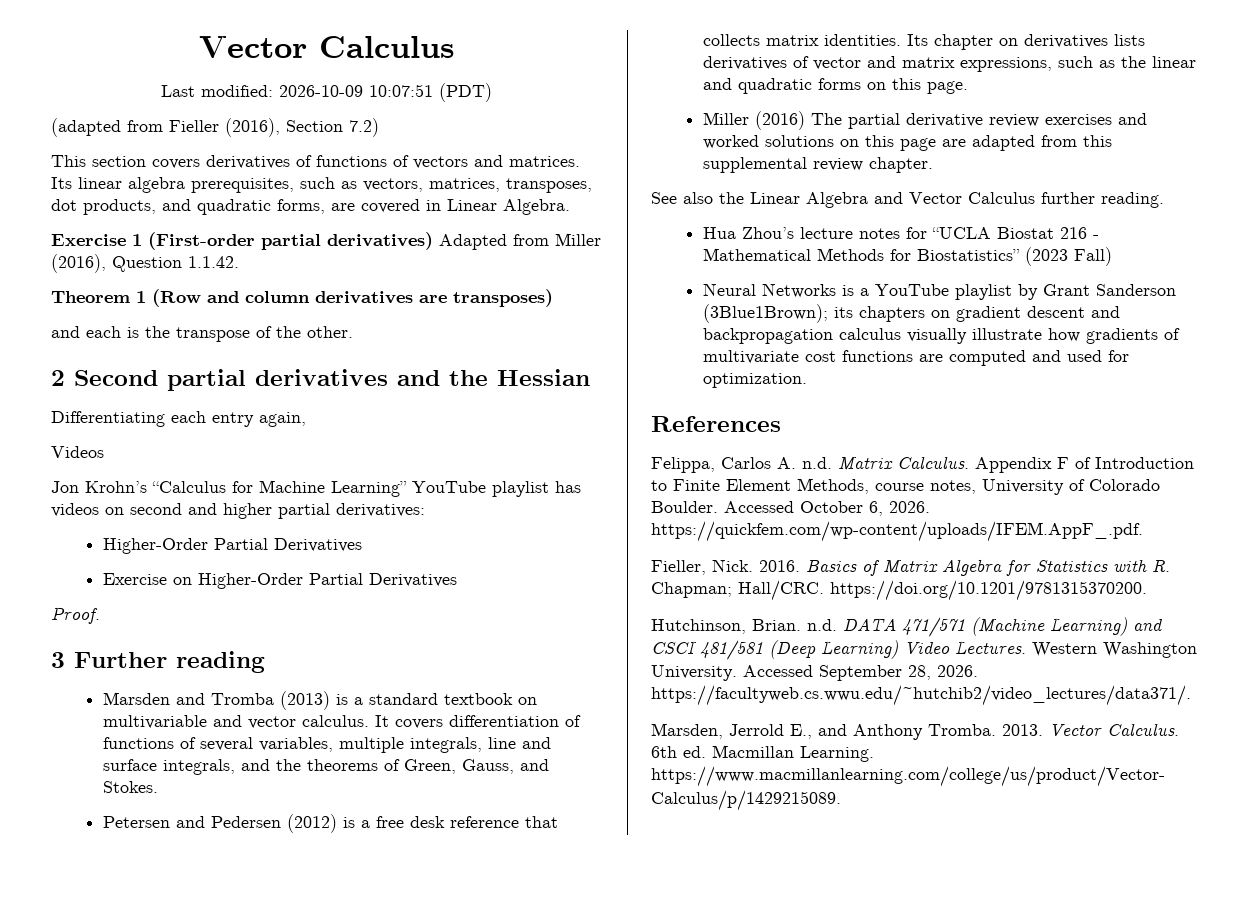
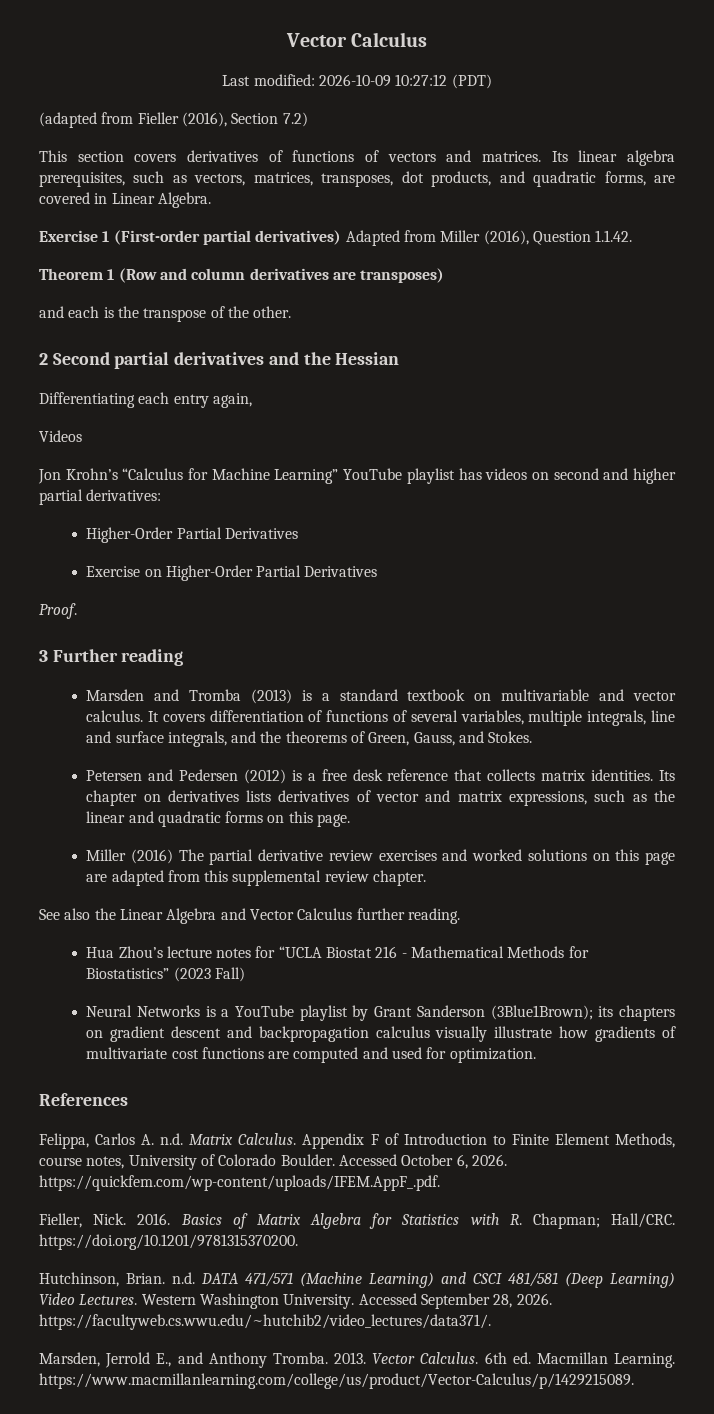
[369,84,433,97] 10:07:51 -> [395,74,448,86] 10:27:12

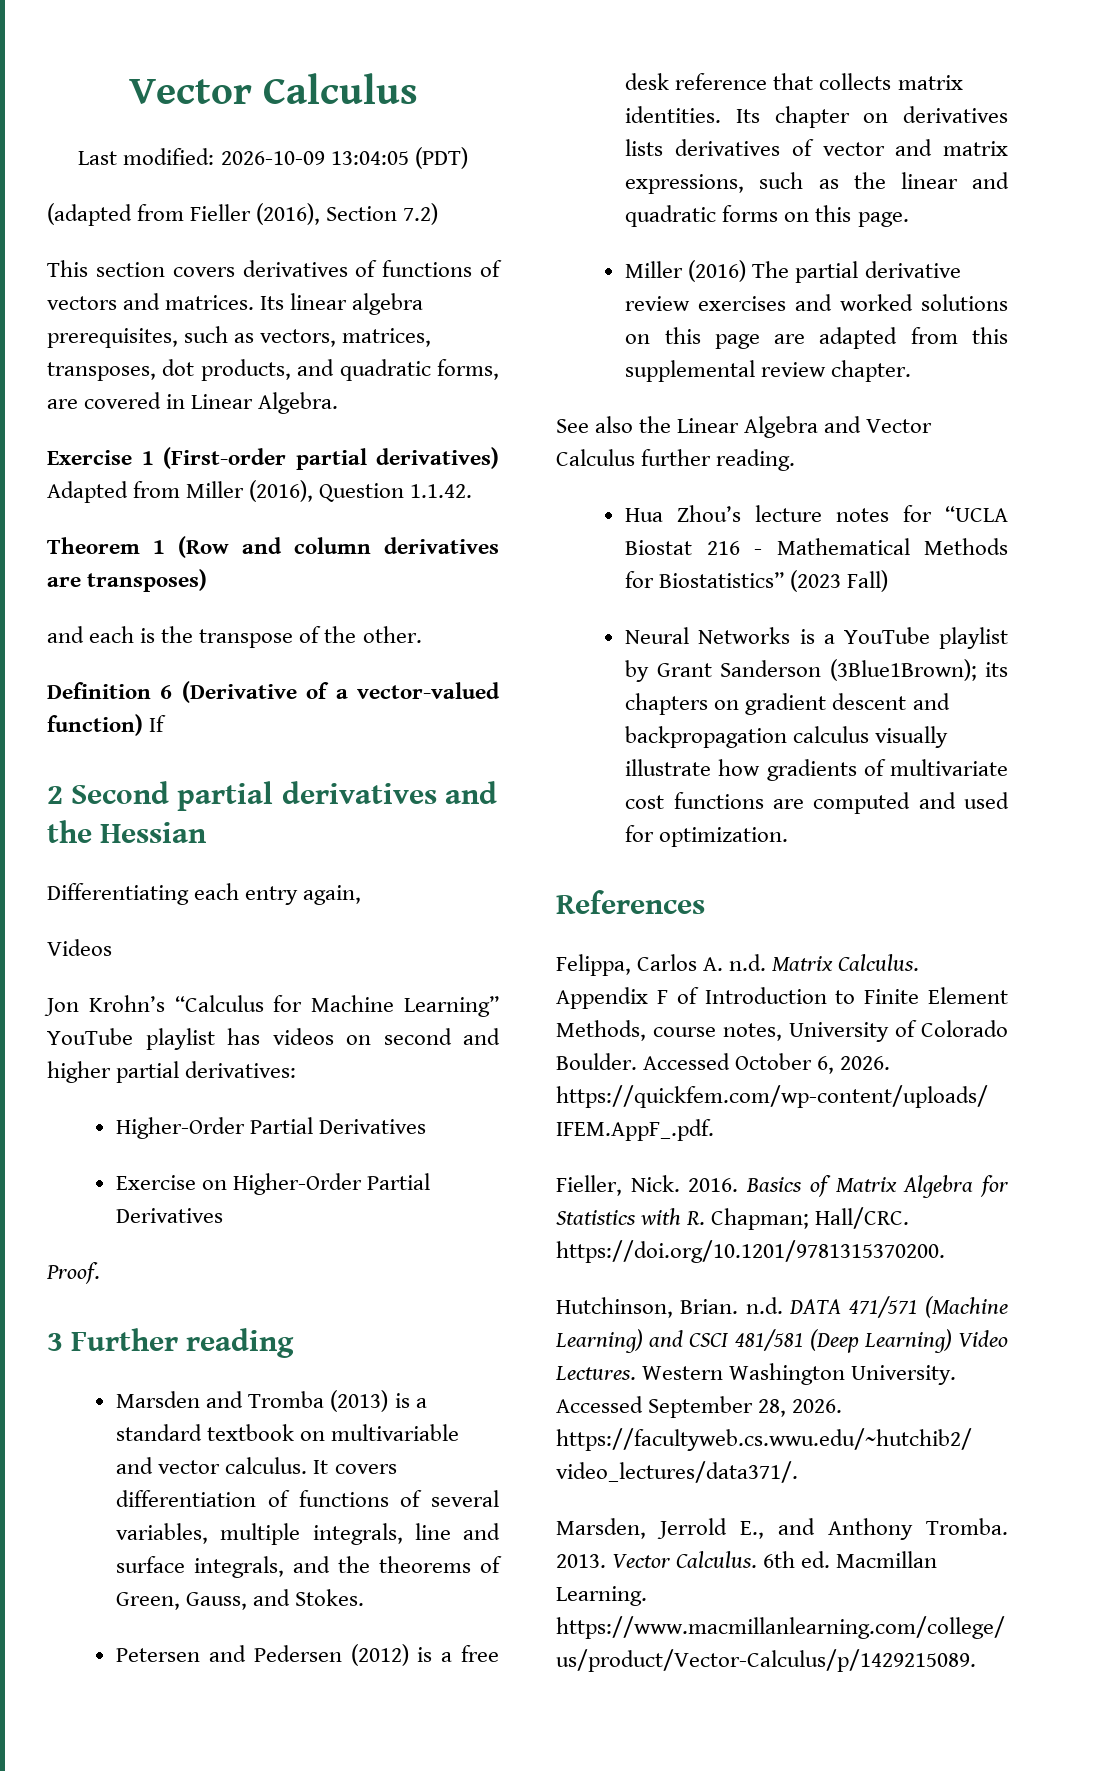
[395,74,448,86] 10:27:12 -> [330,151,409,165] 13:04:05
(292, 312) none -> [47,681,500,703] [47,714,167,736] // Definition 6 (Derivative of a vector-valued function) If

